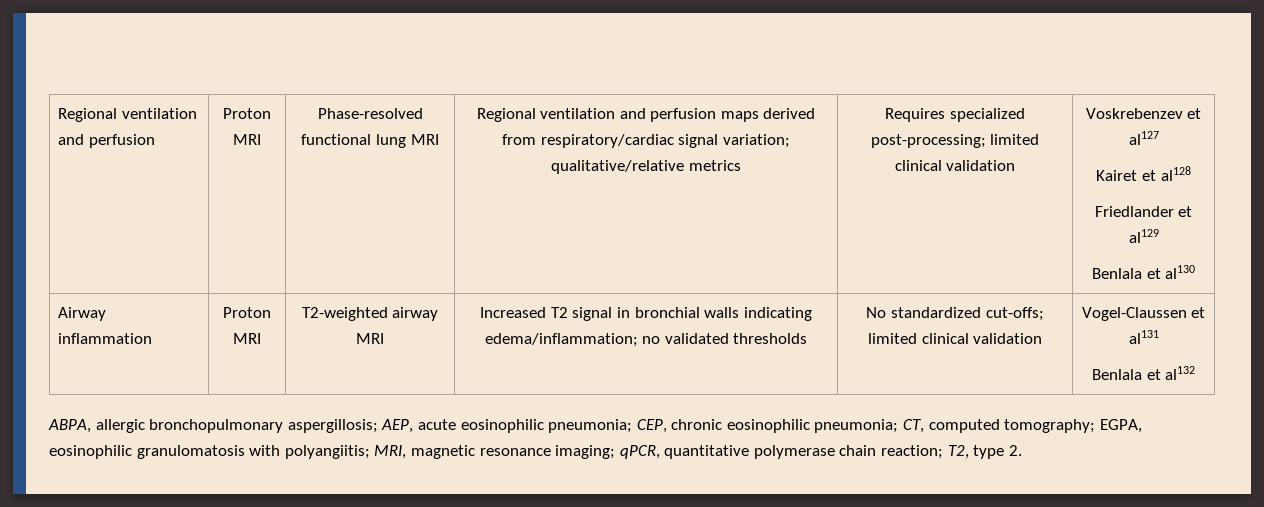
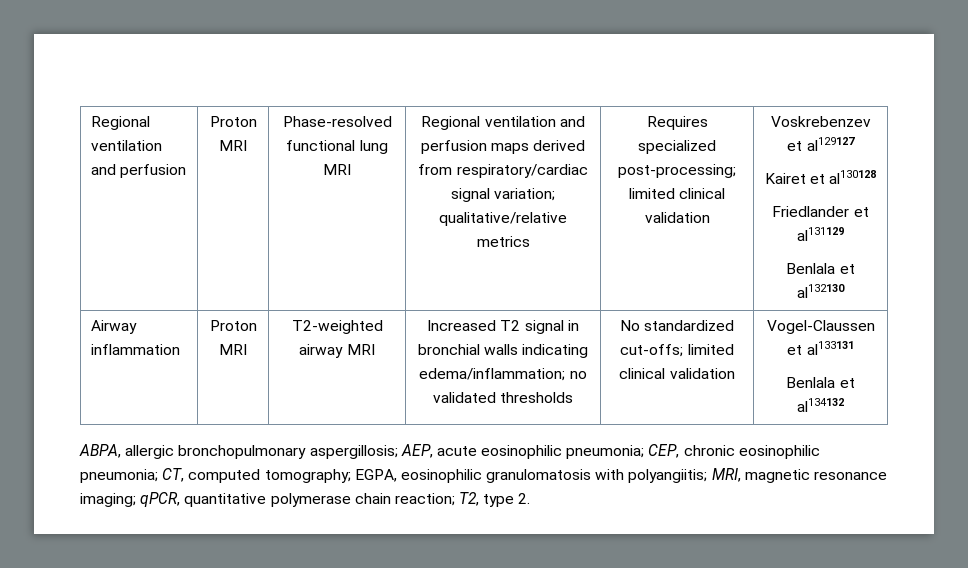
[1128,131,1159,145] al127 -> [806,137,855,151] al129127
[1160,166,1191,181] al128 -> [829,170,877,184] al130128
[1128,229,1159,243] [1091,265,1196,279] al129 // Benlala et al130 -> [797,227,844,241] [786,263,855,274] [797,284,845,298] al131129 // Benlala et al132130
[1128,330,1159,344] [1091,366,1196,380] al131 // Benlala et al132 -> [806,341,854,355] [786,377,855,388] [797,398,844,412] al133131 // Benlala et al134132

